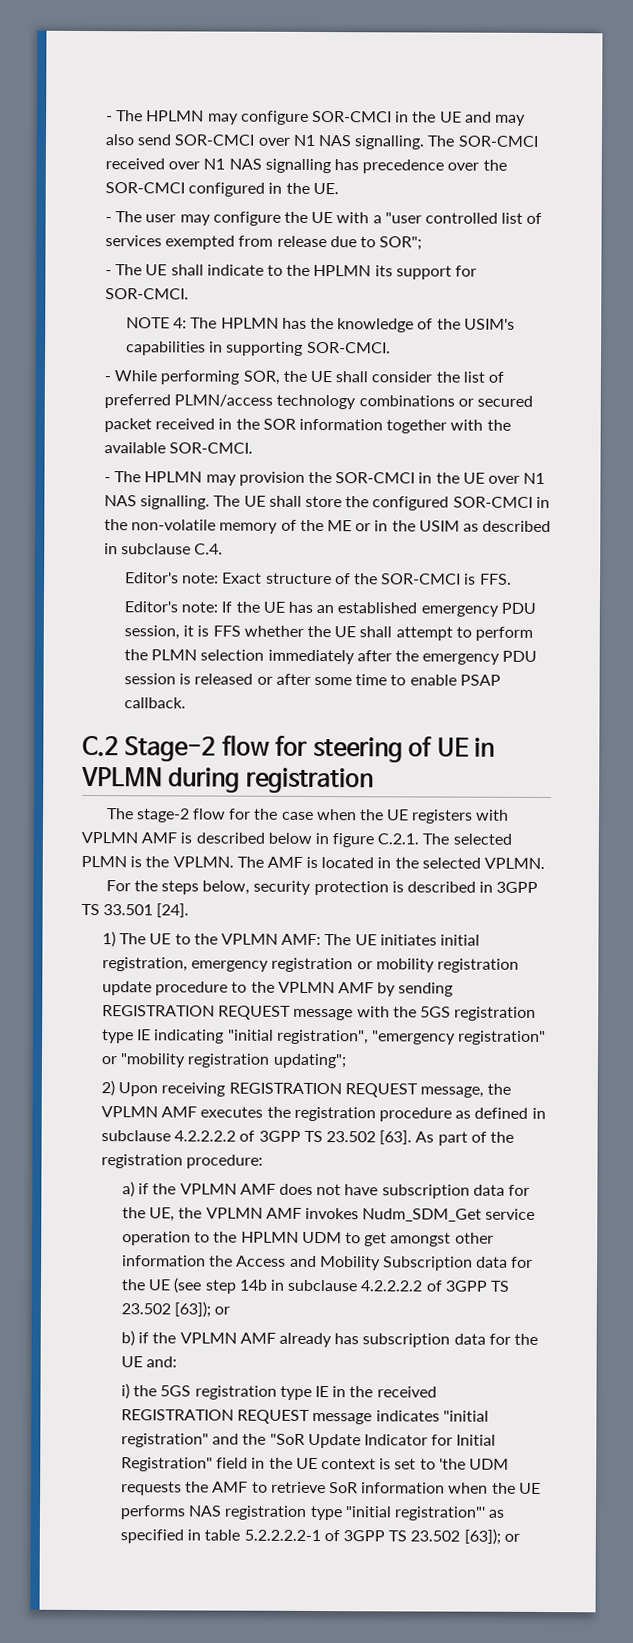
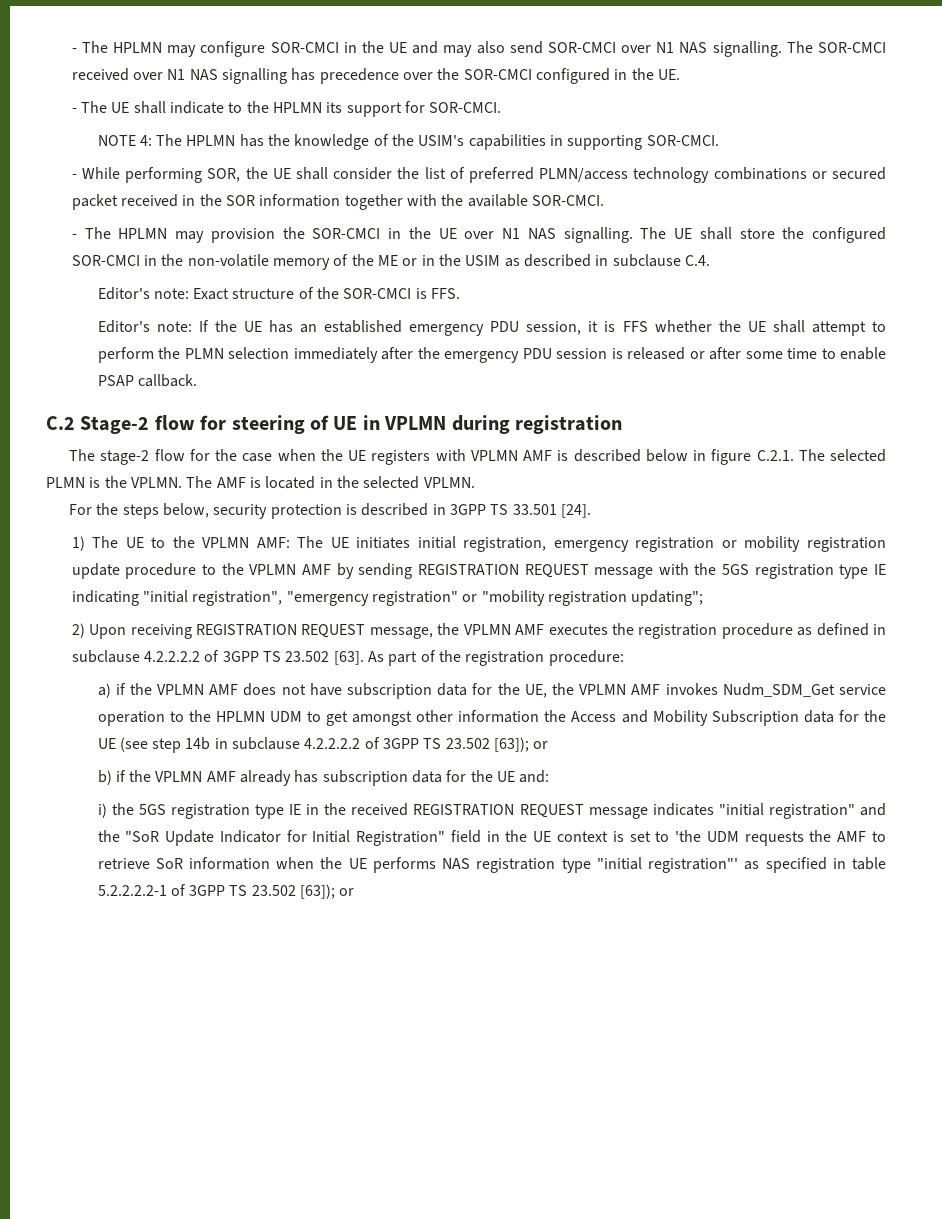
[105,211,543,226] [105,235,423,251] // - The user may configure the UE with a "user controlled list of services exempted from release due to SOR"; -> (680, 74) none

